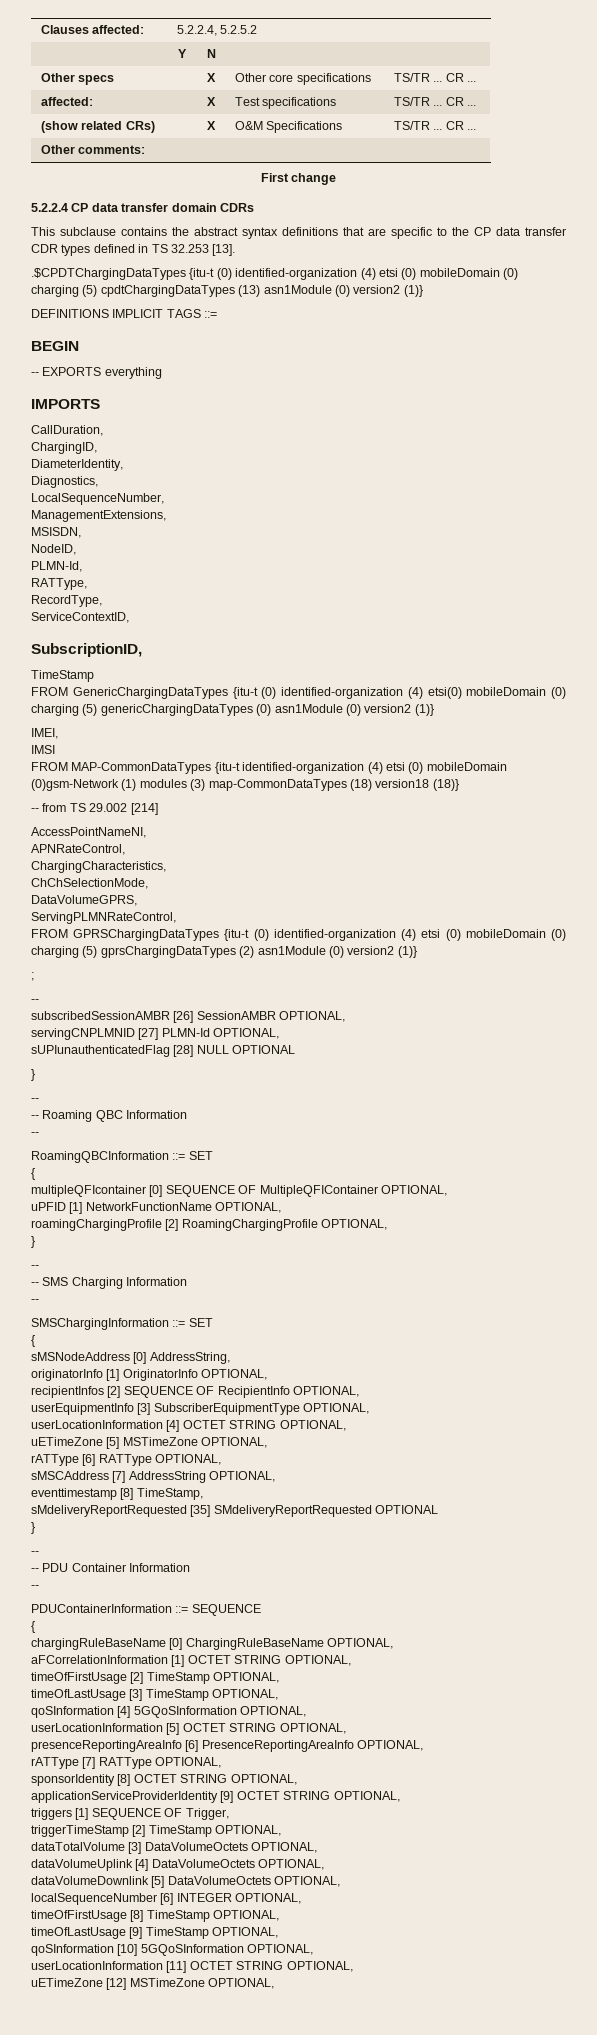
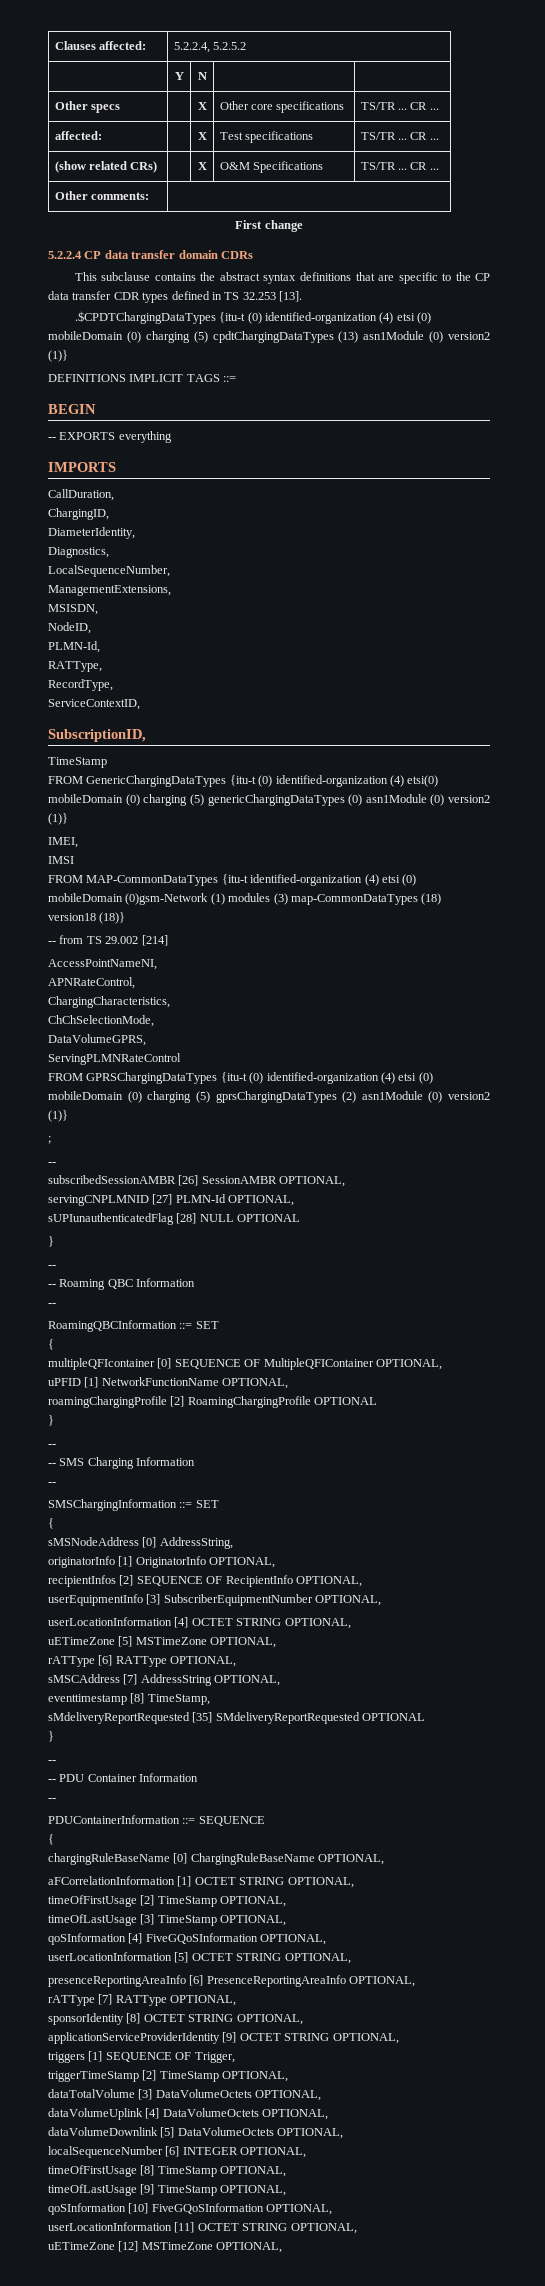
[31,912,176,924] ServingPLMNRateControl, -> [48,1053,181,1065] ServingPLMNRateControl
[321,1219,388,1230] OPTIONAL, -> [314,1397,378,1405] OPTIONAL
[153,1403,300,1415] SubscriberEquipmentType -> [163,1594,313,1606] SubscriberEquipmentNumber
[133,1706,237,1718] 5GQoSInformation -> [145,1933,258,1944] FiveGQoSInformation
[140,1944,244,1956] 5GQoSInformation -> [151,2203,264,2214] FiveGQoSInformation

